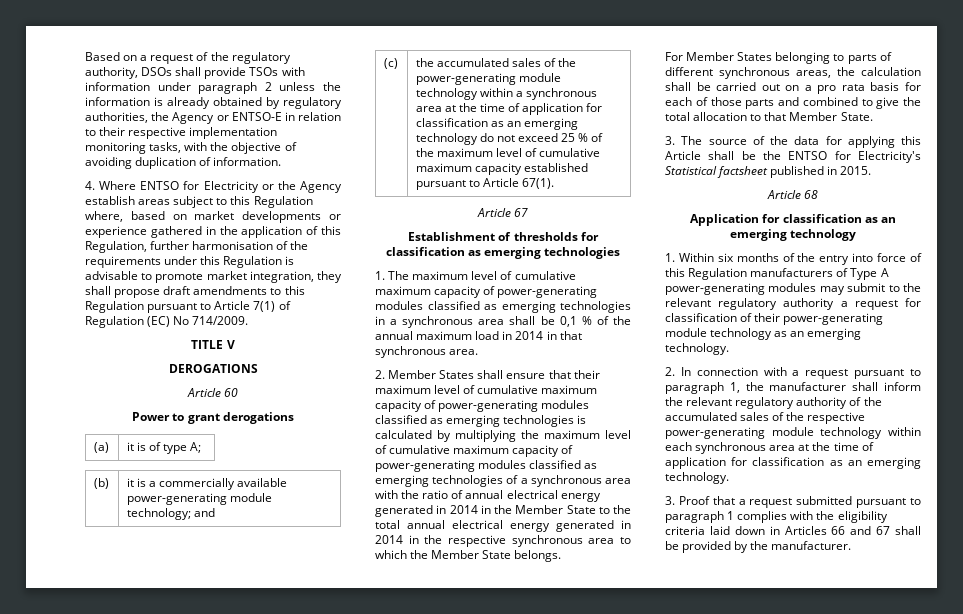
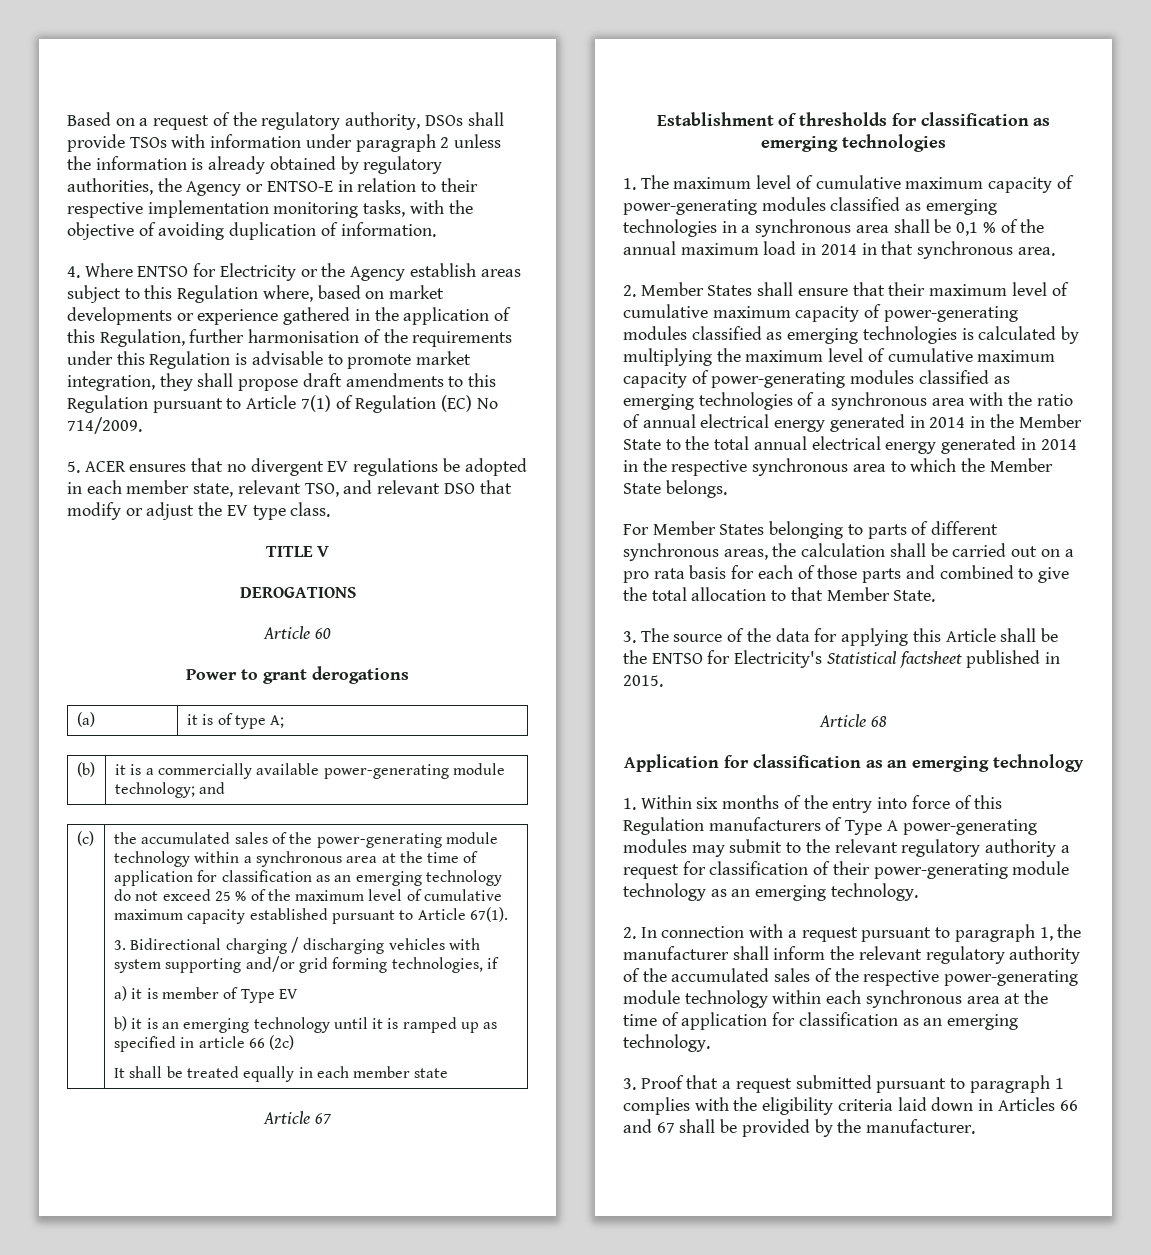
(249, 320) none -> [67,458,527,476] [67,480,512,497] [67,502,331,520] // 5. ACER ensures that no divergent EV regulations be adopted in each member state, relevant TSO, and relevant DSO that modify or adjust the EV type class.
(554, 183) none -> [113,937,480,954] [113,956,499,973] [113,986,298,1003] [113,1016,498,1033] [113,1035,295,1052] [113,1066,449,1082] // 3. Bidirectional charging / discharging vehicles with system supporting and/or grid forming technologies, if // a) it is member of Type EV // b) it is an emerging technology until it is ramped up as specified in article 66 (2c) // It shall be treated equally in each member state

